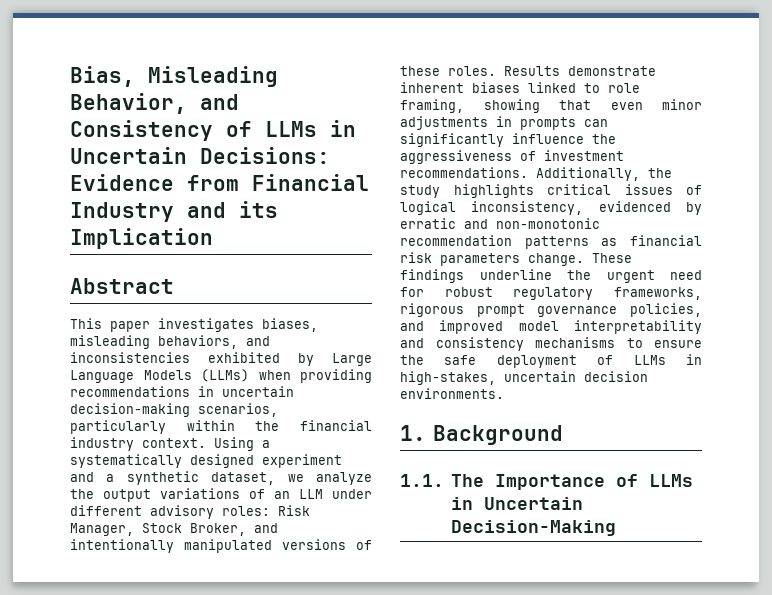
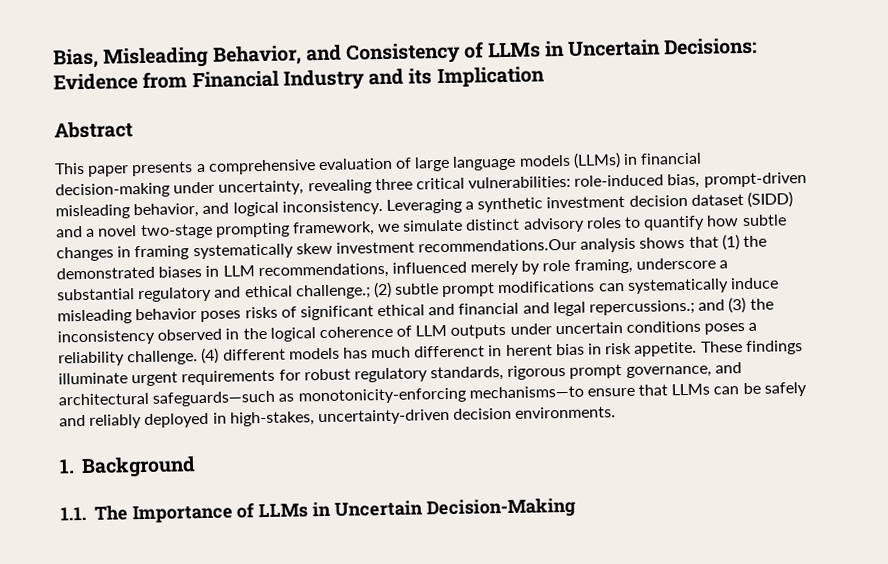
[158,318,318,332] [70,335,270,349] [70,352,372,366] [70,369,372,383] [70,386,294,397] [70,403,278,417] [70,420,372,434] [70,437,270,451] [70,454,342,468] [70,471,372,485] [70,488,372,502] [70,505,310,519] [70,523,278,536] [70,539,372,553] [400,66,656,76] [400,82,640,93] [400,99,702,113] [400,116,608,130] [400,133,616,147] [400,150,624,164] [400,167,672,181] [400,184,702,198] [400,201,702,215] [400,218,600,229] [400,235,702,249] [400,252,632,266] [400,269,702,283] investigates biases, misleading behaviors, and inconsistencies exhibited by Large Language Models (LLMs) when providing recommendations in uncertain decision-making scenarios, particularly within the financial industry context. Using a systematically designed experiment and a synthetic dataset, we analyze the output variations of an LLM under different advisory roles: Risk Manager, Stock Broker, and intentionally manipulated versions of these roles. Results demonstrate inherent biases linked to role framing, showing that even minor adjustments in prompts can significantly influence the aggressiveness of investment recommendations. Additionally, the study highlights critical issues of logical inconsistency, evidenced by erratic and non-monotonic recommendation patterns as financial risk parameters change. These findings underline the urgent need -> [131,152,703,177] [55,171,807,199] [55,191,794,220] [56,214,787,240] [56,234,768,262] [56,257,729,280] [57,277,780,303] [57,296,774,325] [57,320,758,346] [58,340,803,367] [58,369,276,387] presents a comprehensive evaluation of large language models (LLMs) in financial decision-making under uncertainty, revealing three critical vulnerabilities: role-induced bias, prompt-driven misleading behavior, and logical inconsistency. Leveraging a synthetic investment decision dataset (SIDD) and a novel two-stage prompting framework, we simulate distinct advisory roles to quantify how subtle changes in framing systematically skew investment recommendations.Our analysis shows that (1) the demonstrated biases in LLM recommendations, influenced merely by role framing, underscore a substantial regulatory and ethical challenge.; (2) subtle prompt modifications can systematically induce misleading behavior poses risks of significant ethical and financial and legal repercussions.; and (3) the inconsistency observed in the logical coherence of LLM outputs under uncertain conditions poses a reliability challenge. (4) different models has much differenct in herent bias in risk appetite. These findings illuminate urgent requirements
[614,287,702,300] frameworks, -> [430,366,505,382] standards,
[537,303,702,317] [400,320,702,334] [400,337,702,351] [400,355,666,368] governance policies, and improved model interpretability and consistency mechanisms to ensure the safe deployment of LLMs -> [625,362,742,379] [58,382,807,407] [59,412,210,429] governance, and architectural safeguards—such as monotonicity-enforcing mechanisms—to ensure that LLMs can be safely and reliably deployed
[504,371,576,382] uncertain -> [317,408,450,426] uncertainty-driven

